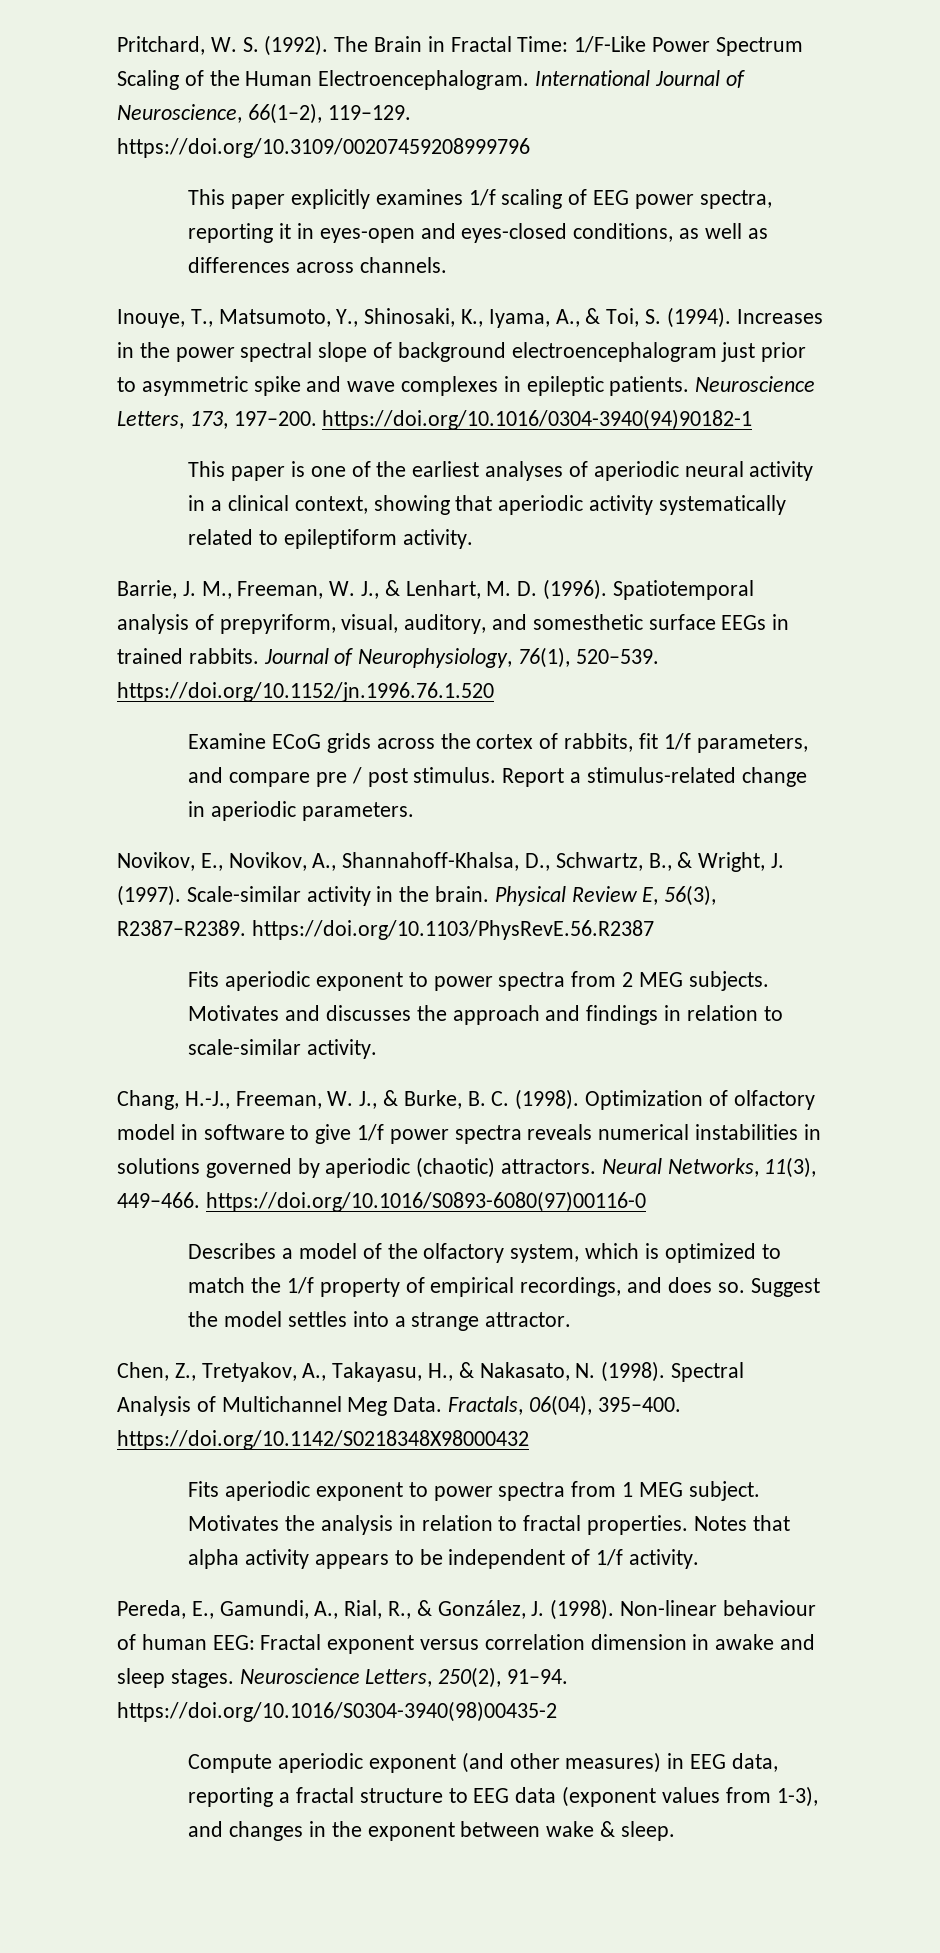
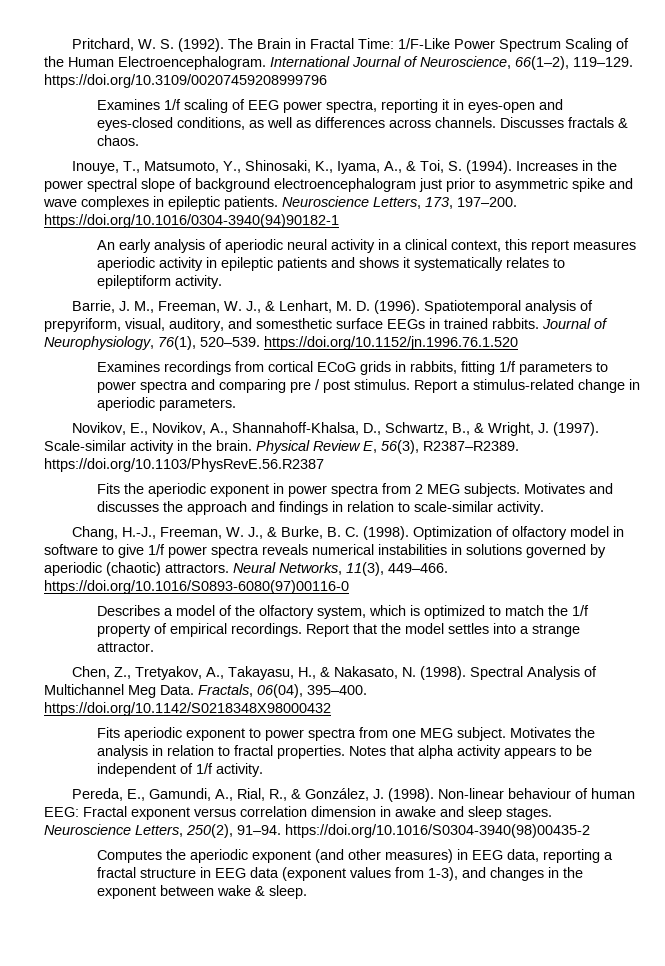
[188,189,463,209] This paper explicitly examines -> [96,99,160,110] Examines
(448, 265) none -> [499,117,628,128] [96,135,139,146] Discusses fractals & chaos.
[188,461,564,481] This paper is one of the earliest analyses -> [96,239,205,253] An early analysis
[373,495,786,515] [188,529,254,545] showing that aperiodic activity systematically related -> [504,239,636,253] [96,257,549,271] this report measures aperiodic activity in epileptic patients and shows it systematically relates
[188,733,808,753] [188,767,311,787] Examine ECoG grids across the cortex of rabbits, fit 1/f parameters, and compare -> [96,361,608,375] [96,379,286,393] Examines recordings from cortical ECoG grids in rabbits, fitting 1/f parameters to power spectra and comparing
[225,971,428,991] aperiodic exponent to -> [123,483,284,497] the aperiodic exponent in
[520,1277,820,1297] recordings, and does so. Suggest -> [230,623,377,637] recordings. Report that
[622,1482,634,1497] 1 -> [391,730,416,738] one
[188,1754,273,1773] Compute -> [96,849,186,863] Computes the
[448,1788,468,1803] to -> [199,867,211,878] in

